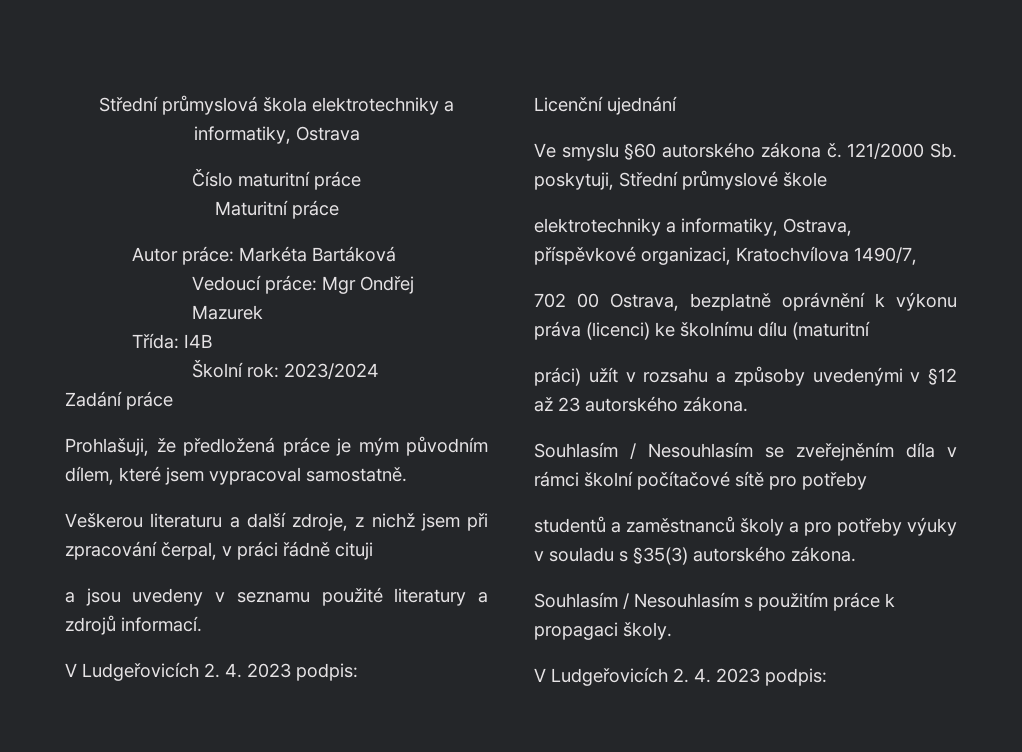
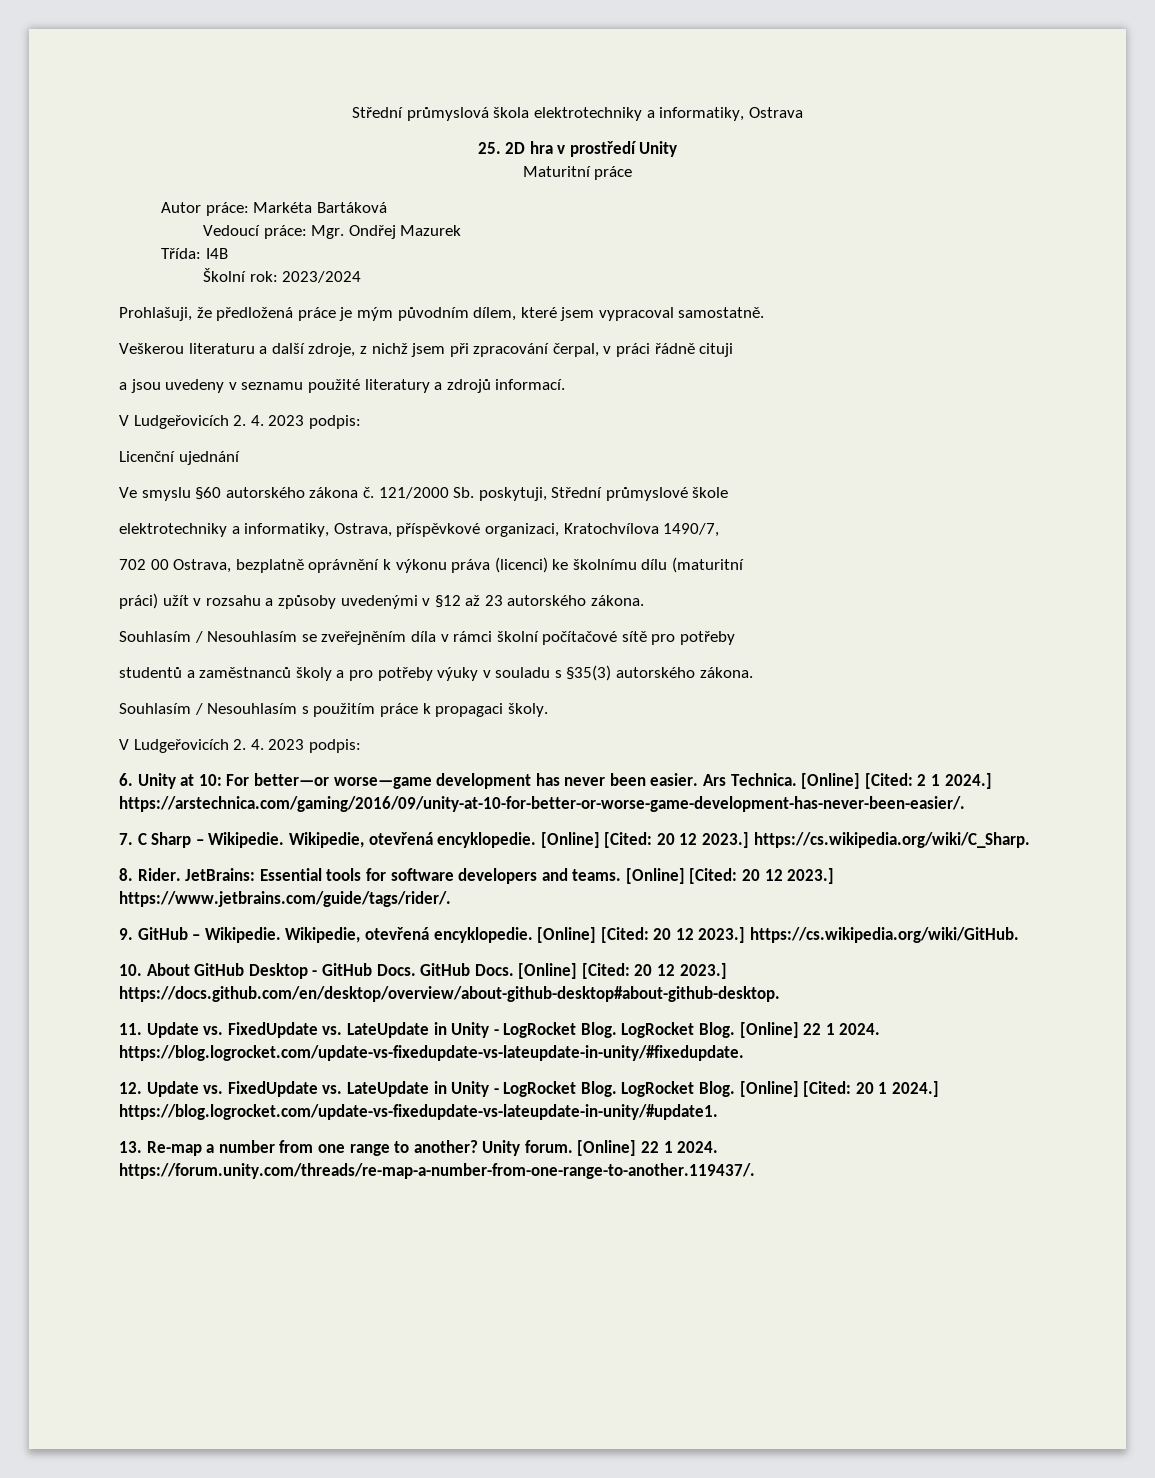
[192,168,361,190] Číslo maturitní práce -> [477,141,678,157] 25. 2D hra v prostředí Unity
[321,276,356,294] Mgr -> [311,225,345,239] Mgr.
[65,391,173,410] // Zadání práce -> (362, 277) none
(827, 677) none -> [119,773,992,789] [119,796,965,812] [119,832,1030,848] [119,868,835,884] [119,891,451,907] [119,927,1020,943] [119,963,727,979] [119,986,780,1002] [119,1022,881,1038] [119,1045,744,1061] [119,1081,940,1097] [119,1104,718,1120] [119,1140,719,1156] [119,1163,755,1179] // 6. Unity at 10: For better—or worse—game development has never been easier. Ars Technica. [Online] [Cited: 2 1 2024.] https://arstechnica.com/gaming/2016/09/unity-at-10-for-better-or-worse-game-development-has-never-been-easier/. // 7. C Sharp – Wikipedie. Wikipedie, otevřená encyklopedie. [Online] [Cited: 20 12 2023.] https://cs.wikipedia.org/wiki/C_Sharp. // 8. Rider. JetBrains: Essential tools for software developers and teams. [Online] [Cited: 20 12 2023.] https://www.jetbrains.com/guide/tags/rider/. // 9. GitHub – Wikipedie. Wikipedie, otevřená encyklopedie. [Online] [Cited: 20 12 2023.] https://cs.wikipedia.org/wiki/GitHub. // 10. About GitHub Desktop - GitHub Docs. GitHub Docs. [Online] [Cited: 20 12 2023.] https://docs.github.com/en/desktop/overview/about-github-desktop#about-github-desktop. // 11. Update vs. FixedUpdate vs. LateUpdate in Unity - LogRocket Blog. LogRocket Blog. [Online] 22 1 2024. https://blog.logrocket.com/update-vs-fixedupdate-vs-lateupdate-in-unity/#fixedupdate. // 12. Update vs. FixedUpdate vs. LateUpdate in Unity - LogRocket Blog. LogRocket Blog. [Online] [Cited: 20 1 2024.] https://blog.logrocket.com/update-vs-fixedupdate-vs-lateupdate-in-unity/#update1. // 13. Re-map a number from one range to another? Unity forum. [Online] 22 1 2024. https://forum.unity.com/threads/re-map-a-number-from-one-range-to-another.119437/.

